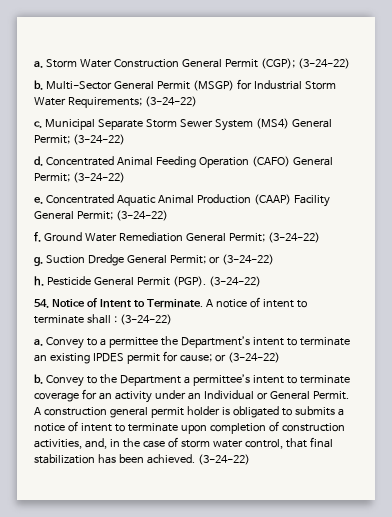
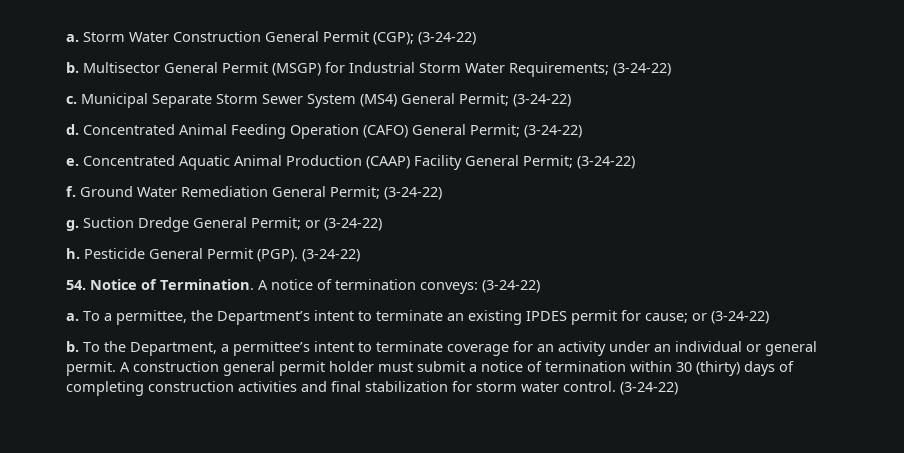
[45,81,112,90] Multi-Sector -> [83,62,160,73] Multisector
[99,297,307,308] [34,314,172,325] [34,337,158,349] Intent to Terminate. A notice of intent to terminate shall : (3-24-22) // a. Convey to a permittee -> [160,279,540,294] [66,310,187,325] Termination. A notice of termination conveys: (3-24-22) // a. To a permittee,
[45,374,181,387] Convey to the Department -> [83,341,217,356] To the Department,
[203,390,349,400] Individual or General Permit. -> [675,341,817,356] [66,361,116,376] individual or general permit.
[221,406,344,418] [34,421,345,434] [34,437,333,449] [34,454,195,464] is obligated to submits a notice of intent to terminate upon completion of construction activities, and, in the case of storm water control, that final stabilization has been achieved. -> [378,361,794,376] [66,381,616,396] must submit a notice of termination within 30 (thirty) days of completing construction activities and final stabilization for storm water control.

